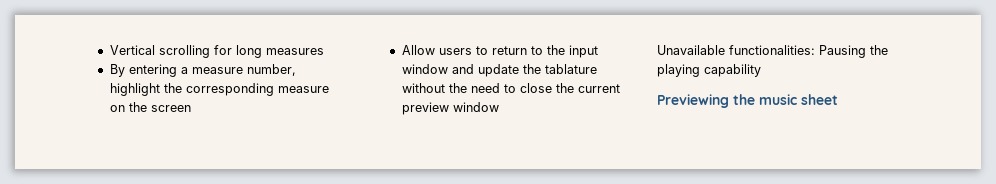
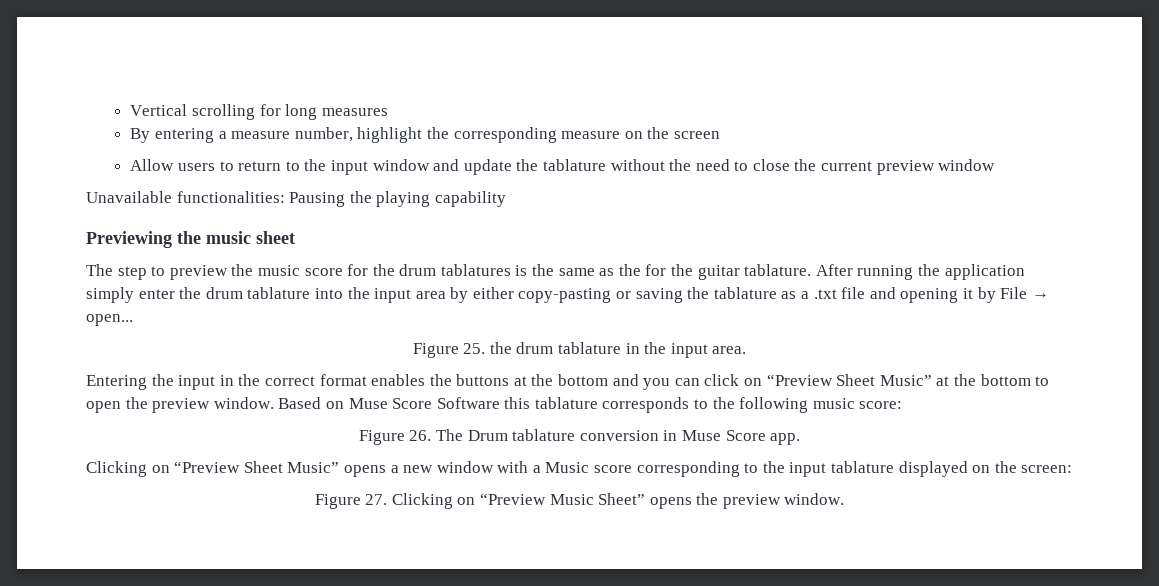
(838, 99) none -> [86,264,1025,280] [86,287,1049,303] [86,314,133,326] [412,342,747,358] [86,374,1050,390] [86,397,903,413] [358,429,801,445] [86,461,1073,477] [314,493,845,509] // The step to preview the music score for the drum tablatures is the same as the for the guitar tablature. After running the application simply enter the drum tablature into the input area by either copy-pasting or saving the tablature as a .txt file and opening it by File → open... // Figure 25. the drum tablature in the input area. // Entering the input in the correct format enables the buttons at the bottom and you can click on “Preview Sheet Music” at the bottom to open the preview window. Based on Muse Score Software this tablature corresponds to the following music score: // Figure 26. The Drum tablature conversion in Muse Score app. // Clicking on “Preview Sheet Music” opens a new window with a Music score corresponding to the input tablature displayed on the screen: // Figure 27. Clicking on “Preview Music Sheet” opens the preview window.

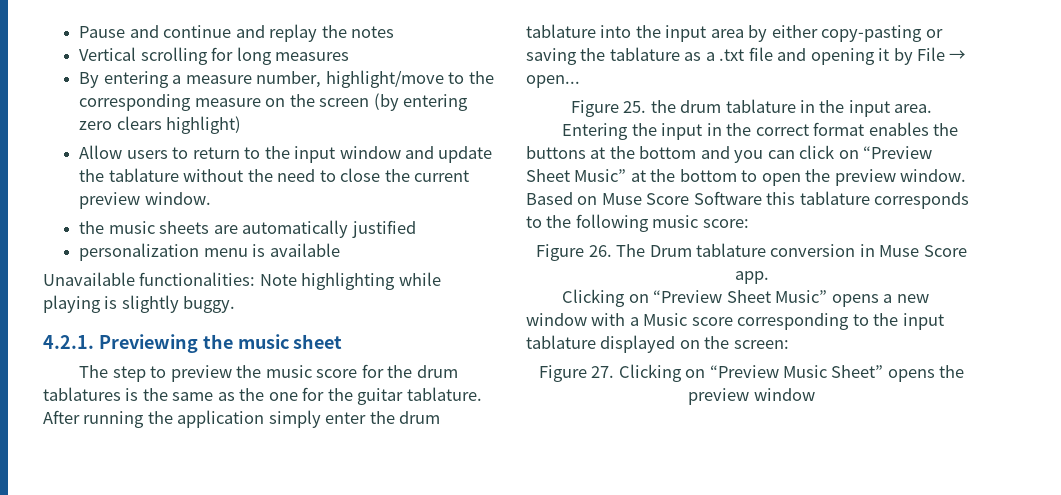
(130, 110) none -> [79,24,395,42] Pause and continue and replay the notes //
[357,127,423,143] highlight -> [325,70,465,88] highlight/move to
(720, 135) none -> [373,93,469,111] [79,116,242,134] (by entering zero clears highlight)
[938,159,996,171] [86,191,506,207] window // Unavailable functionalities: Pausing the playing capability // -> [144,192,211,205] [79,220,416,238] [79,243,340,261] [43,272,441,290] [43,295,236,313] [43,335,94,349] window. // the music sheets are automatically justified // personalization menu is available // Unavailable functionalities: Note highlighting while playing is slightly buggy. // 4.2.1.
(641, 270) none -> [268,392,298,401] one
[784,493,845,505] window. -> [753,388,815,401] window

